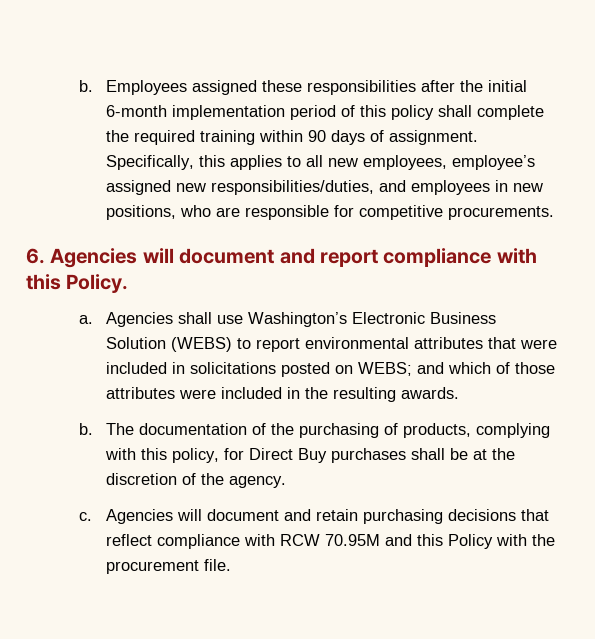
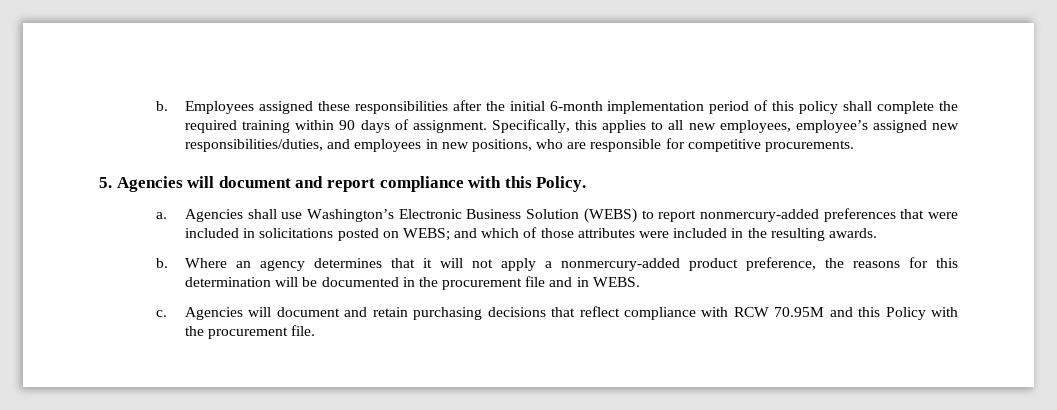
[26,248,45,264] 6. -> [99,177,112,188] 5.
[304,337,483,349] environmental attributes -> [699,208,896,222] nonmercury-added preferences
[105,423,550,438] [104,448,515,463] [105,473,286,488] The documentation of the purchasing of products, complying with this policy, for Direct Buy purchases shall be at the discretion of the agency. -> [185,257,958,271] [185,276,640,290] Where an agency determines that it will not apply a nonmercury-added product preference, the reasons for this determination will be documented in the procurement file and in WEBS.

